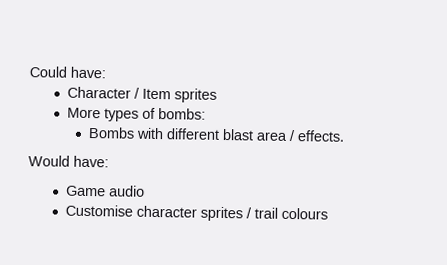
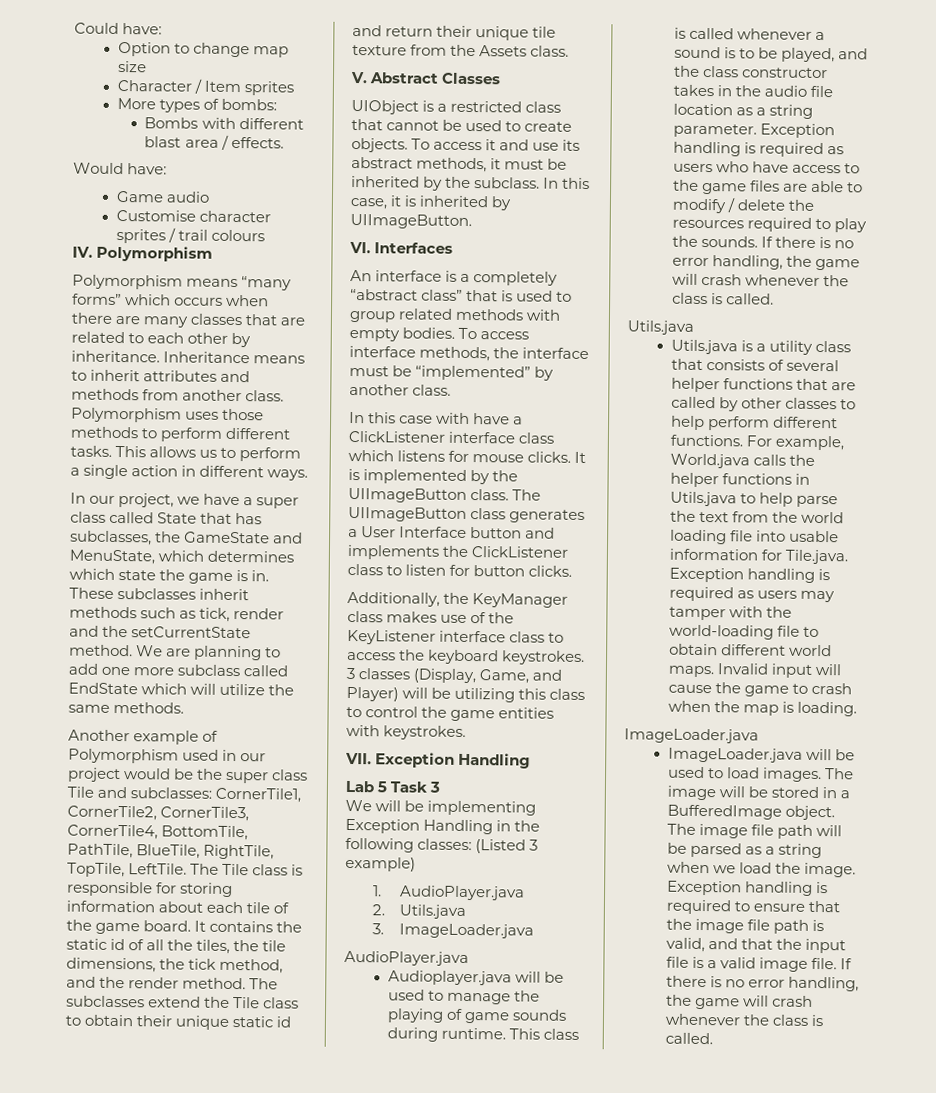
(106, 72) none -> [117,41,290,58] [117,60,147,73] // Option to change map size
(328, 213) none -> [72,245,214,262] [72,274,293,291] [72,293,270,307] [71,312,306,328] [71,331,252,348] [71,350,306,364] [71,369,251,383] [71,388,285,402] [71,407,265,423] [70,426,292,442] [70,445,302,462] [70,464,309,481] [70,492,300,509] [70,511,263,525] [70,530,304,546] [69,549,295,565] [69,568,270,584] [69,587,250,601] [69,606,285,622] [69,625,252,639] [69,644,282,661] [68,663,289,677] [68,682,295,696] [68,701,185,714] [68,729,219,745] [68,748,267,764] [67,767,309,784] [67,786,302,803] [67,805,250,822] [67,824,249,841] [67,843,275,860] [67,862,304,878] [66,881,234,898] [66,900,290,914] [66,919,303,935] [66,938,287,954] [66,957,284,974] [66,976,279,990] [66,995,300,1009] [65,1014,292,1030] [352,24,557,41] [352,44,570,57] [350,71,502,85] [351,99,562,115] [351,118,573,132] [351,137,581,153] [351,156,568,173] [351,175,591,191] [350,195,512,211] [350,213,472,230] [349,241,454,254] [350,269,559,286] [350,288,573,302] [349,308,562,323] [349,327,530,342] [349,345,590,362] [349,365,555,381] [349,383,452,396] [349,411,524,425] [348,430,555,444] [348,449,587,464] [348,468,519,485] [348,487,542,503] [348,506,586,524] [348,526,556,539] [347,544,570,560] [347,563,573,577] [347,591,569,608] [347,610,515,624] [347,629,565,645] [347,649,586,666] [346,667,563,684] [346,686,586,703] [346,706,555,722] [346,724,467,740] [345,752,532,769] [345,780,441,793] [345,799,537,816] [345,818,541,835] [345,837,539,854] [345,856,416,872] [372,885,525,901] [371,904,466,919] [371,923,534,939] [344,950,469,967] [387,970,565,986] [387,989,541,1005] [386,1008,568,1024] [386,1027,580,1042] [673,27,826,41] [673,46,869,63] [673,65,829,79] [672,84,834,98] [672,103,814,119] [672,123,836,139] [672,141,845,158] [672,161,861,174] [672,179,864,195] [671,197,815,214] [671,217,868,233] [671,235,855,249] [671,255,861,271] [671,273,850,287] [671,292,775,305] [627,320,694,335] [670,339,852,355] [670,358,840,372] [670,377,857,393] [670,396,857,412] [670,415,839,431] [669,434,845,451] [669,453,816,469] [669,472,811,488] [669,491,839,508] [669,510,845,524] [669,529,840,545] [668,548,849,565] [668,567,831,583] [668,586,836,603] [668,606,793,621] [668,624,820,640] [668,643,833,657] [667,663,843,678] [667,682,853,697] [667,700,858,717] [624,728,759,744] [667,747,856,763] [667,766,855,783] [666,785,851,801] [666,804,836,821] [666,823,843,839] [666,842,823,859] [666,861,857,878] [666,880,829,896] [665,899,841,915] [665,918,825,934] [665,937,847,954] [665,956,853,972] [665,975,860,992] [665,994,814,1010] [664,1013,825,1027] [664,1032,713,1045] // IV. Polymorphism // Polymorphism means “many forms” which occurs when there are many classes that are related to each other by inheritance. Inheritance means to inherit attributes and methods from another class. Polymorphism uses those methods to perform different tasks. This allows us to perform a single action in different ways. // In our project, we have a super class called State that has subclasses, the GameState and MenuState, which determines which state the game is in. These subclasses inherit methods such as tick, render and the setCurrentState method. We are planning to add one more subclass called EndState which will utilize the same methods. // Another example of Polymorphism used in our project would be the super class Tile and subclasses: CornerTile1, CornerTile2, CornerTile3, CornerTile4, BottomTile, PathTile, BlueTile, RightTile, TopTile, LeftTile. The Tile class is responsible for storing information about each tile of the game board. It contains the static id of all the tiles, the tile dimensions, the tick method, and the render method. The subclasses extend the Tile class to obtain their unique static id and return their unique tile texture from the Assets class. // V. Abstract Classes // UIObject is a restricted class that cannot be used to create objects. To access it and use its abstract methods, it must be inherited by the subclass. In this case, it is inherited by UIImageButton. // VI. Interfaces // An interface is a completely “abstract class” that is used to group related methods with empty bodies. To access interface methods, the interface must be “implemented” by another class. // In this case with have a ClickListener interface class which listens for mouse clicks. It is implemented by the UIImageButton class. The UIImageButton class generates a User Interface button and implements the ClickListener class to listen for button clicks. // Additionally, the KeyManager class makes use of the KeyListener interface class to access the keyboard keystrokes. 3 classes (Display, Game, and Player) will be utilizing this class to control the game entities with keystrokes. // VII. Exception Handling // Lab 5 Task 3 // We will be implementing Exception Handling in the following classes: (Listed 3 example) // 1. AudioPlayer.java // 2. Utils.java // 3. ImageLoader.java // AudioPlayer.java // Audioplayer.java will be used to manage the playing of game sounds during runtime. This class is called whenever a sound is to be played, and the class constructor takes in the audio file location as a string parameter. Exception handling is required as users who have access to the game files are able to modify / delete the resources required to play the sounds. If there is no error handling, the game will crash whenever the class is called. // Utils.java // Utils.java is a utility class that consists of several helper functions that are called by other classes to help perform different functions. For example, World.java calls the helper functions in Utils.java to help parse the text from the world loading file into usable information for Tile.java. Exception handling is required as users may tamper with the world-loading file to obtain different world maps. Invalid input will cause the game to crash when the map is loading. // ImageLoader.java // ImageLoader.java will be used to load images. The image will be stored in a BufferedImage object. The image file path will be parsed as a string when we load the image. Exception handling is required to ensure that the image file path is valid, and that the input file is a valid image file. If there is no error handling, the game will crash whenever the class is called.

